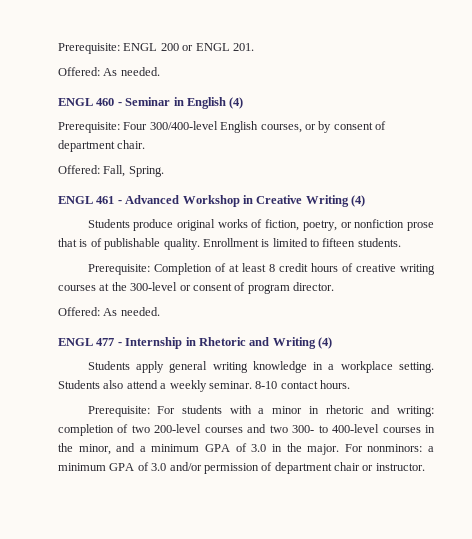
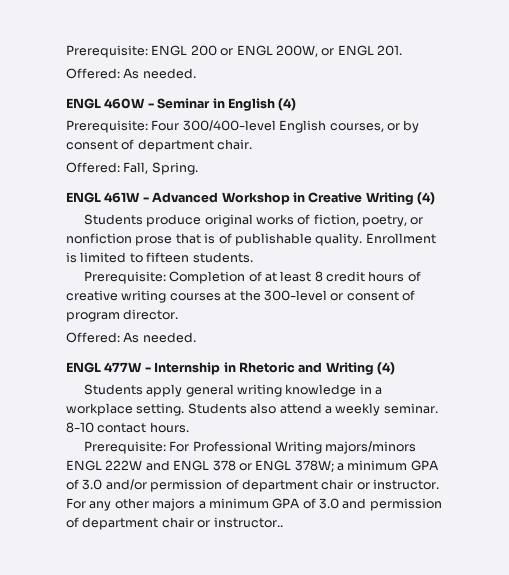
(230, 47) none -> [275,45,374,57] 200W, or ENGL
[96,98,115,106] 460 -> [104,98,146,109] 460W
[96,196,115,204] 461 -> [104,192,141,203] 461W
[96,338,115,346] 477 -> [104,362,143,372] 477W
[182,405,434,417] [58,424,435,436] [58,443,423,455] students with a minor in rhetoric and writing: completion of two 200-level courses and two 300- to 400-level courses in the minor, and a minimum GPA of 3.0 in the major. For nonminors: -> [192,441,417,454] [66,460,334,472] Professional Writing majors/minors ENGL 222W and ENGL 378 or ENGL 378W;
(425, 467) none -> [66,498,442,511] [66,517,283,530] For any other majors a minimum GPA of 3.0 and permission of department chair or instructor..

